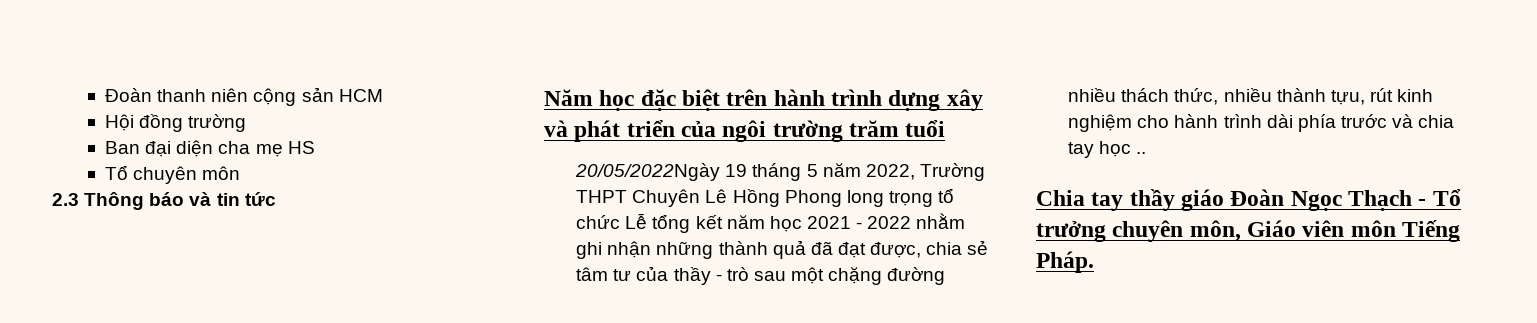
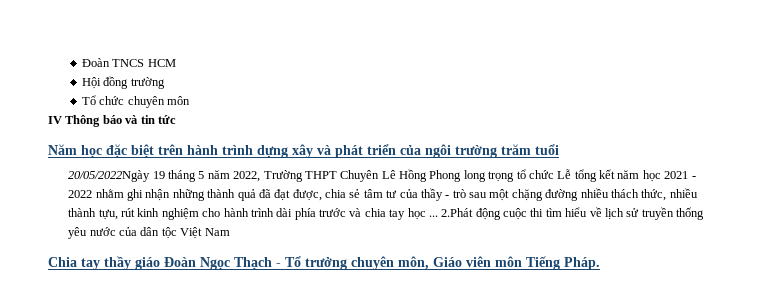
[105,87,334,106] Đoàn thanh niên cộng sản -> [82,58,145,67] Đoàn TNCS
[105,140,315,157] [105,165,129,180] // Ban đại diện cha mẹ HS // Tổ -> [82,95,125,105] // Tổ chức
[52,193,79,206] 2.3 -> [48,116,62,124] IV
[1136,152,1147,154] .. -> [428,207,705,220] [68,227,230,239] ... 2.Phát động cuộc thi tìm hiểu về lịch sử truyền thống yêu nước của dân tộc Việt Nam

